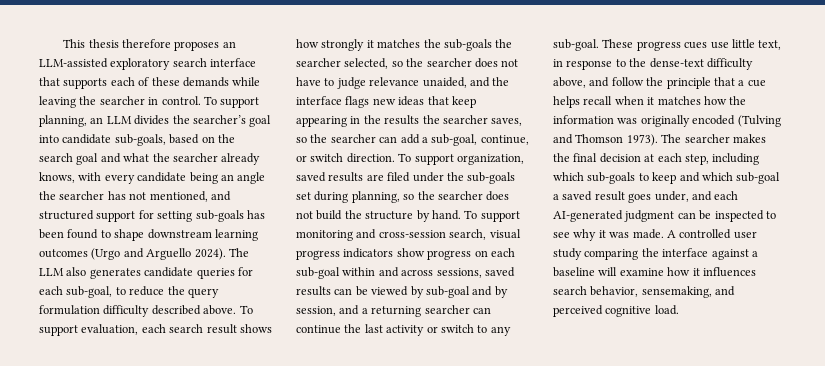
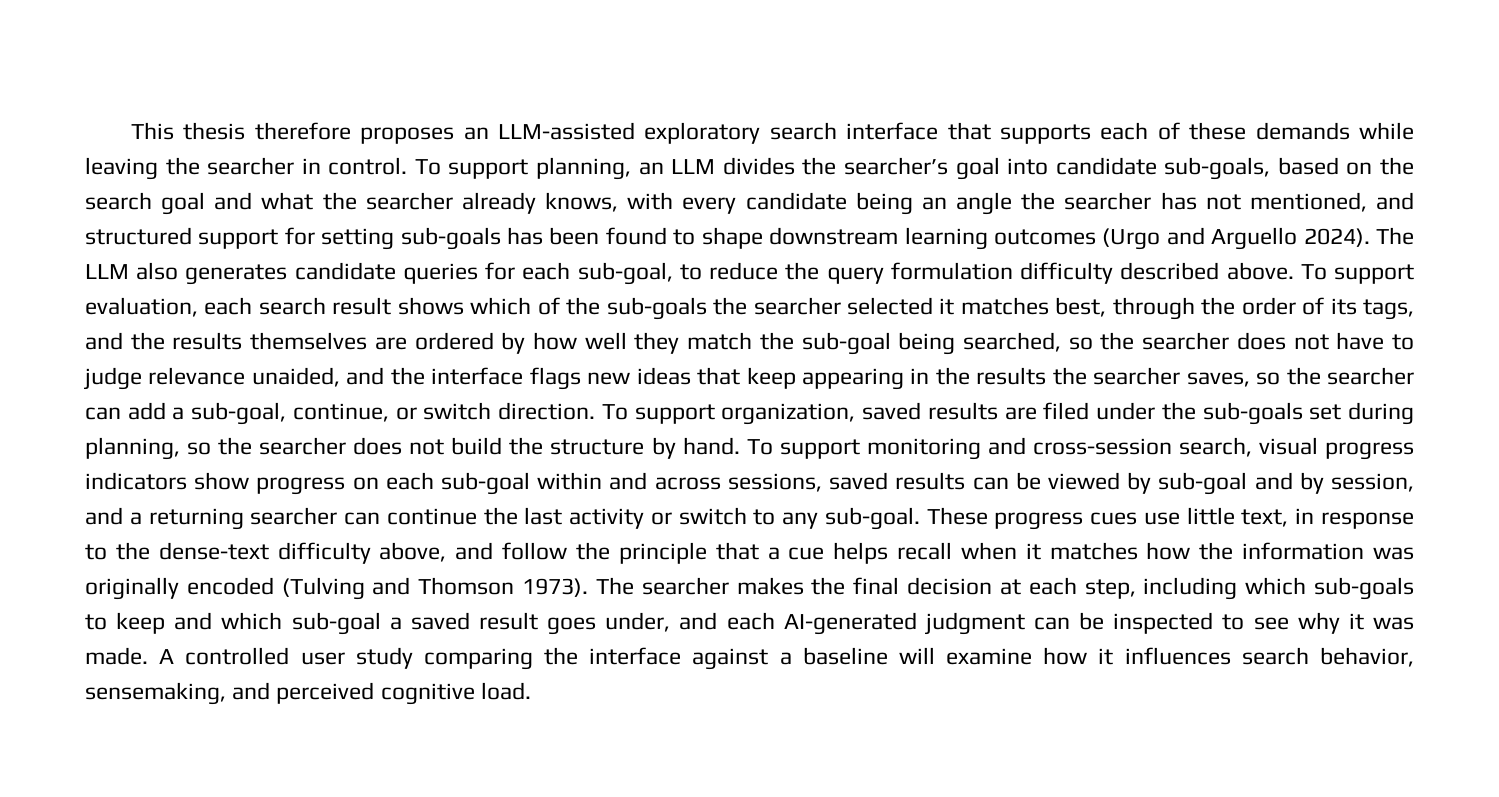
[296,39,513,51] [296,58,389,69] how strongly it matches the sub-goals the searcher selected, -> [470,297,1415,320] [85,332,1061,355] which of the sub-goals the searcher selected it matches best, through the order of its tags, and the results themselves are ordered by how well they match the sub-goal being searched,

